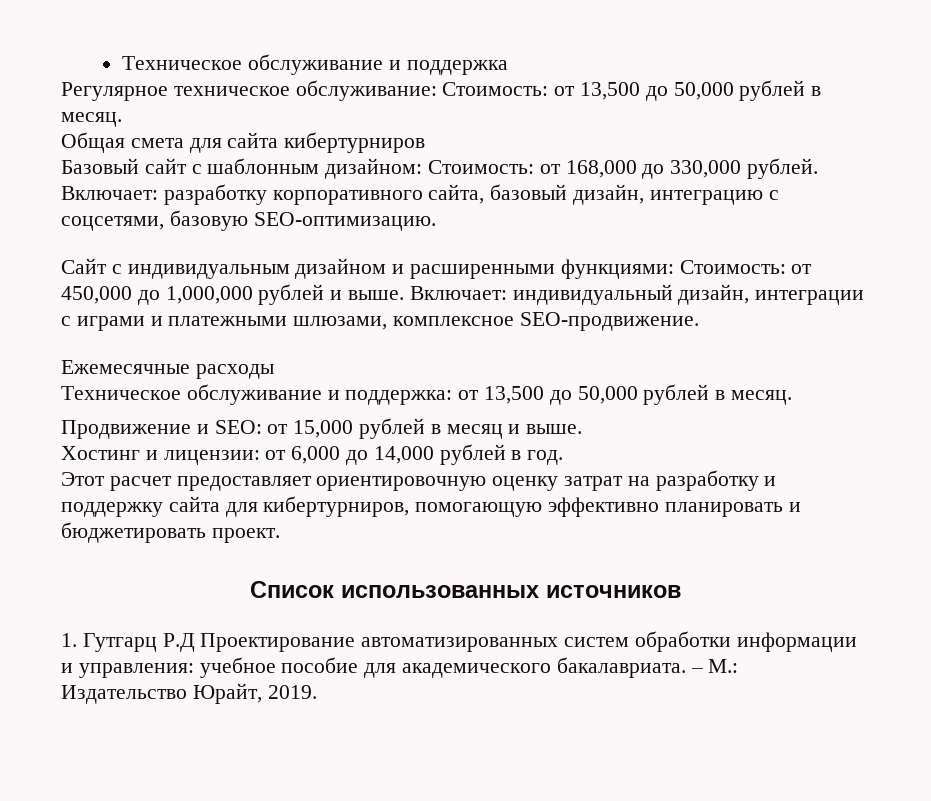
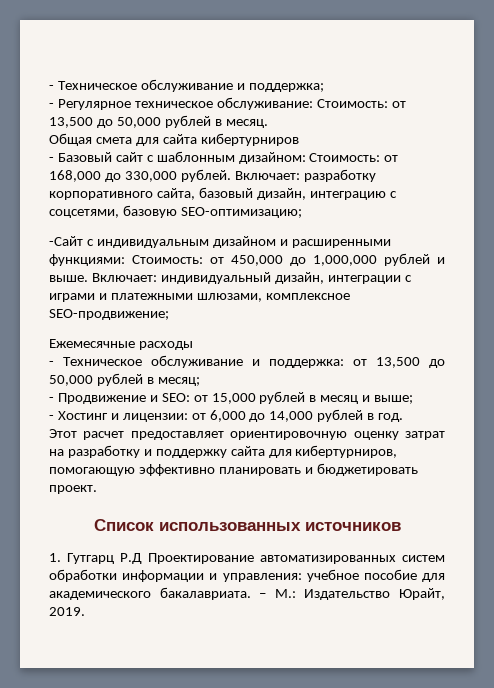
[122,54,508,75] Техническое обслуживание и поддержка // -> [49,79,324,92] [49,103,54,108] - Техническое обслуживание и поддержка; // -
(426, 142) none -> [49,157,54,162] -
[253,212,436,231] [61,258,107,274] SEO-оптимизацию. // Сайт -> [180,207,302,218] [49,236,83,246] SEO-оптимизацию; // -Сайт
[519,312,699,331] SEO-продвижение. -> [49,309,169,320] SEO-продвижение;
(274, 371) none -> [49,361,54,366] -
[731,390,793,405] месяц. // -> [157,377,200,386] [49,397,54,402] месяц; // -
[526,424,583,434] выше. // -> [374,395,414,404] [49,415,54,420] выше; // -

